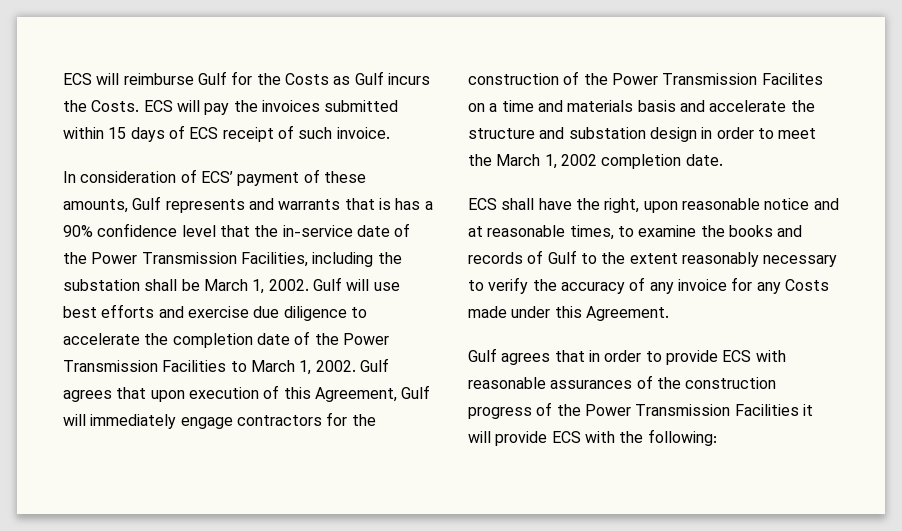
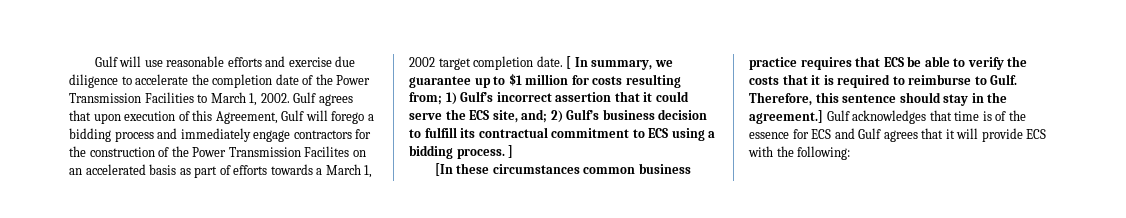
[63,71,430,85] [63,100,399,115] [63,125,390,142] [63,169,366,186] [63,196,433,213] [63,223,411,237] [63,252,402,267] [63,279,309,294] ECS will reimburse Gulf for the Costs as Gulf incurs the Costs. ECS will pay the invoices submitted within 15 days of ECS receipt of such invoice. // In consideration of ECS’ payment of these amounts, Gulf represents and warrants that is has a 90% confidence level that the in-service date of the Power Transmission Facilities, including the substation shall be March 1, 2002. -> (94, 61) none
[63,306,97,318] best -> [166,56,225,67] reasonable
(86, 420) none -> [331,111,374,124] [69,128,178,142] forego a bidding process and
[489,100,815,112] [468,127,817,142] [468,154,492,166] a time and materials basis and accelerate the structure and substation design in order to meet the -> [69,164,323,178] an accelerated basis as part of efforts towards a
(597, 160) none -> [438,58,471,70] target
[468,198,839,213] [468,225,803,240] [468,250,838,267] [468,277,829,294] [468,306,669,321] [468,348,786,365] [468,375,777,389] [468,402,799,419] // ECS shall have the right, upon reasonable notice and at reasonable times, to examine the books and records of Gulf to the extent reasonably necessary to verify the accuracy of any invoice for any Costs made under this Agreement. // Gulf agrees that in order to provide ECS with reasonable assurances of the construction progress of the Power Transmission Facilities -> [566,56,673,70] [409,73,681,88] [409,91,689,105] [409,109,708,123] [409,127,716,141] [409,145,514,159] [434,163,691,176] [749,56,1028,70] [749,74,1018,88] [749,92,1008,106] [749,110,1026,124] [749,128,944,142] [ In summary, we guarantee up to $1 million for costs resulting from; 1) Gulf’s incorrect assertion that it could serve the ECS site, and; 2) Gulf’s business decision to fulfill its contractual commitment to ECS using a bidding process. ] // [In these circumstances common business practice requires that ECS be able to verify the costs that it is required to reimburse to Gulf. Therefore, this sentence should stay in the agreement.] Gulf acknowledges that time is of the essence for ECS and Gulf agrees that

